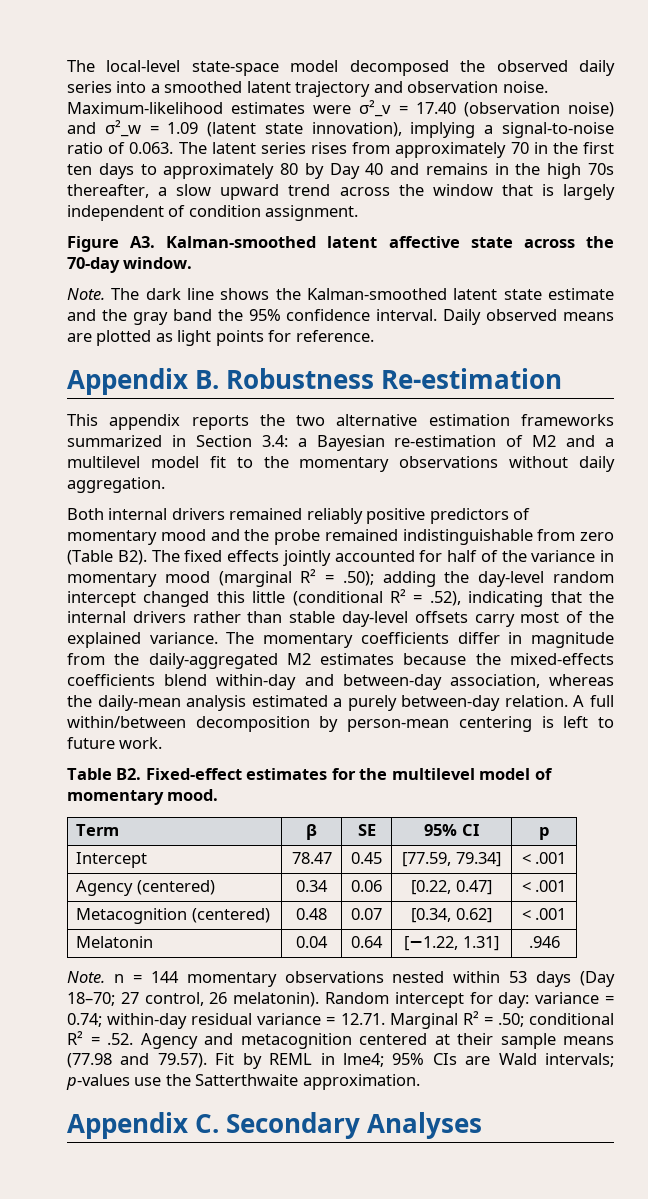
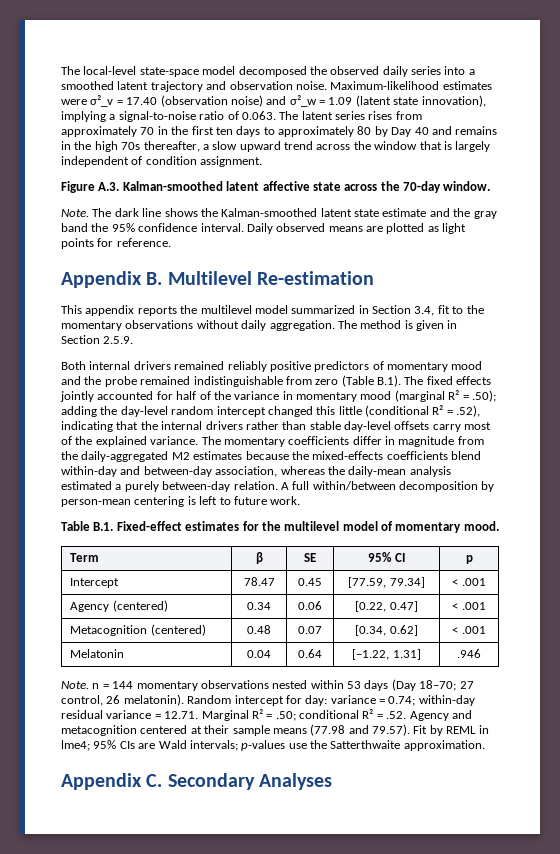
[130,236,156,248] A3. -> [98,182,120,191] A.3.
[226,368,375,389] Robustness -> [167,271,252,285] Multilevel
[296,414,614,426] [67,435,614,451] [67,456,199,468] two alternative estimation frameworks summarized in Section 3.4: a Bayesian re-estimation of M2 and a multilevel model -> [200,305,435,316] multilevel model summarized in Section 3.4,
(165, 485) none -> [337,320,458,331] [61,335,134,344] The method is given in Section 2.5.9.
[117,550,147,565] B2). -> [377,375,401,387] B.1).
[116,768,142,780] B2. -> [93,522,114,531] B.1.

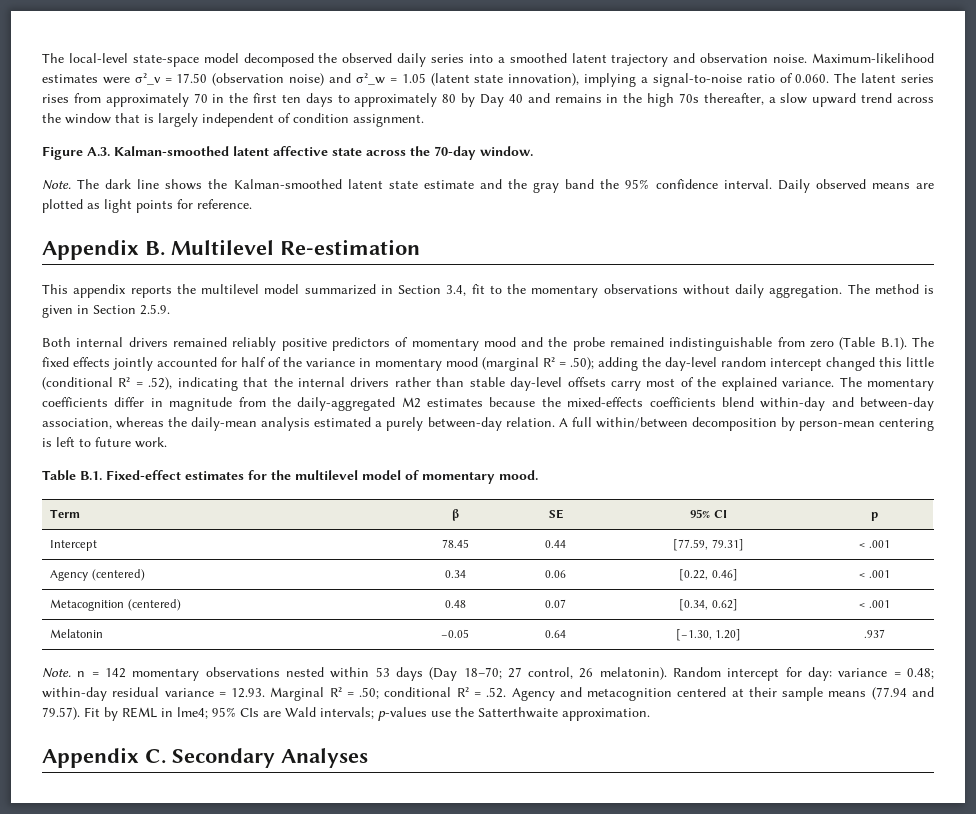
[126,97,158,105] 17.40 -> [176,73,208,83] 17.50
[328,97,353,105] 1.09 -> [401,73,426,83] 1.05
[241,111,276,120] 0.063. -> [795,74,830,83] 0.060.
[243,577,275,586] [298,578,322,586] 78.47 | 0.45 -> [441,539,469,548] [545,540,566,548] 78.45 | 0.44
[389,577,425,588] 79.34] -> [711,539,744,551] 79.31]
[389,601,418,612] 0.47] -> [711,569,738,581] 0.46]
[247,650,271,658] 0.04 -> [441,629,469,638] −0.05
[352,649,421,660] [457,649,481,658] [−1.22, 1.31] | .946 -> [675,629,742,641] [864,629,885,638] [−1.30, 1.20] | .937
[112,681,134,689] 144 -> [104,668,126,678] 142
[388,696,416,706] 0.74; -> [907,668,935,679] 0.48;
[164,711,199,719] 12.71. -> [231,688,266,698] 12.93.
[310,724,346,736] (77.98 -> [871,687,907,700] (77.94

